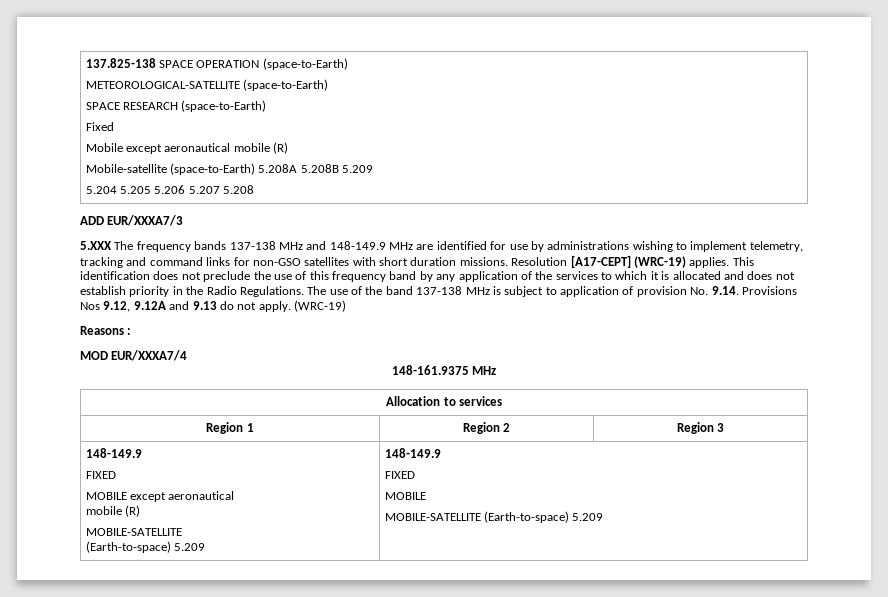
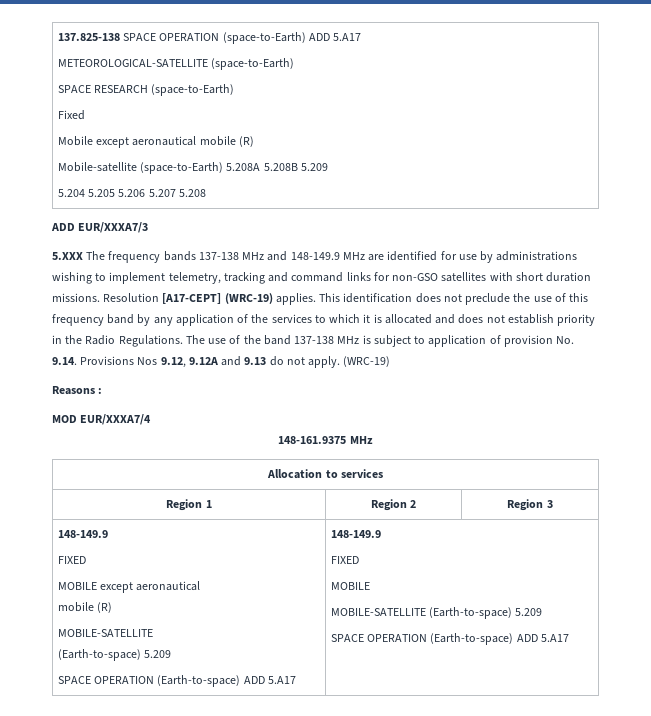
(348, 64) none -> [308,33,362,41] ADD 5.A17
(205, 547) none -> [57,675,296,687] // SPACE OPERATION (Earth-to-space) ADD 5.A17
(604, 517) none -> [330,633,569,645] // SPACE OPERATION (Earth-to-space) ADD 5.A17

